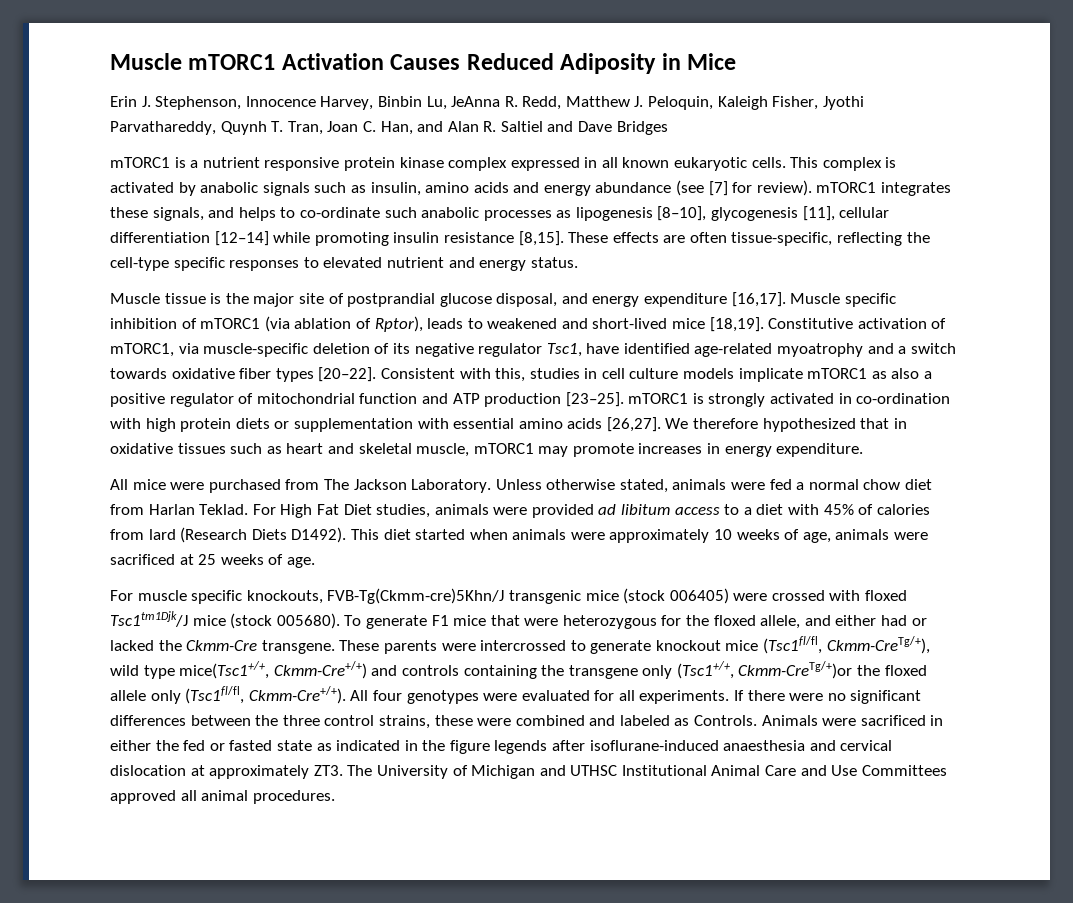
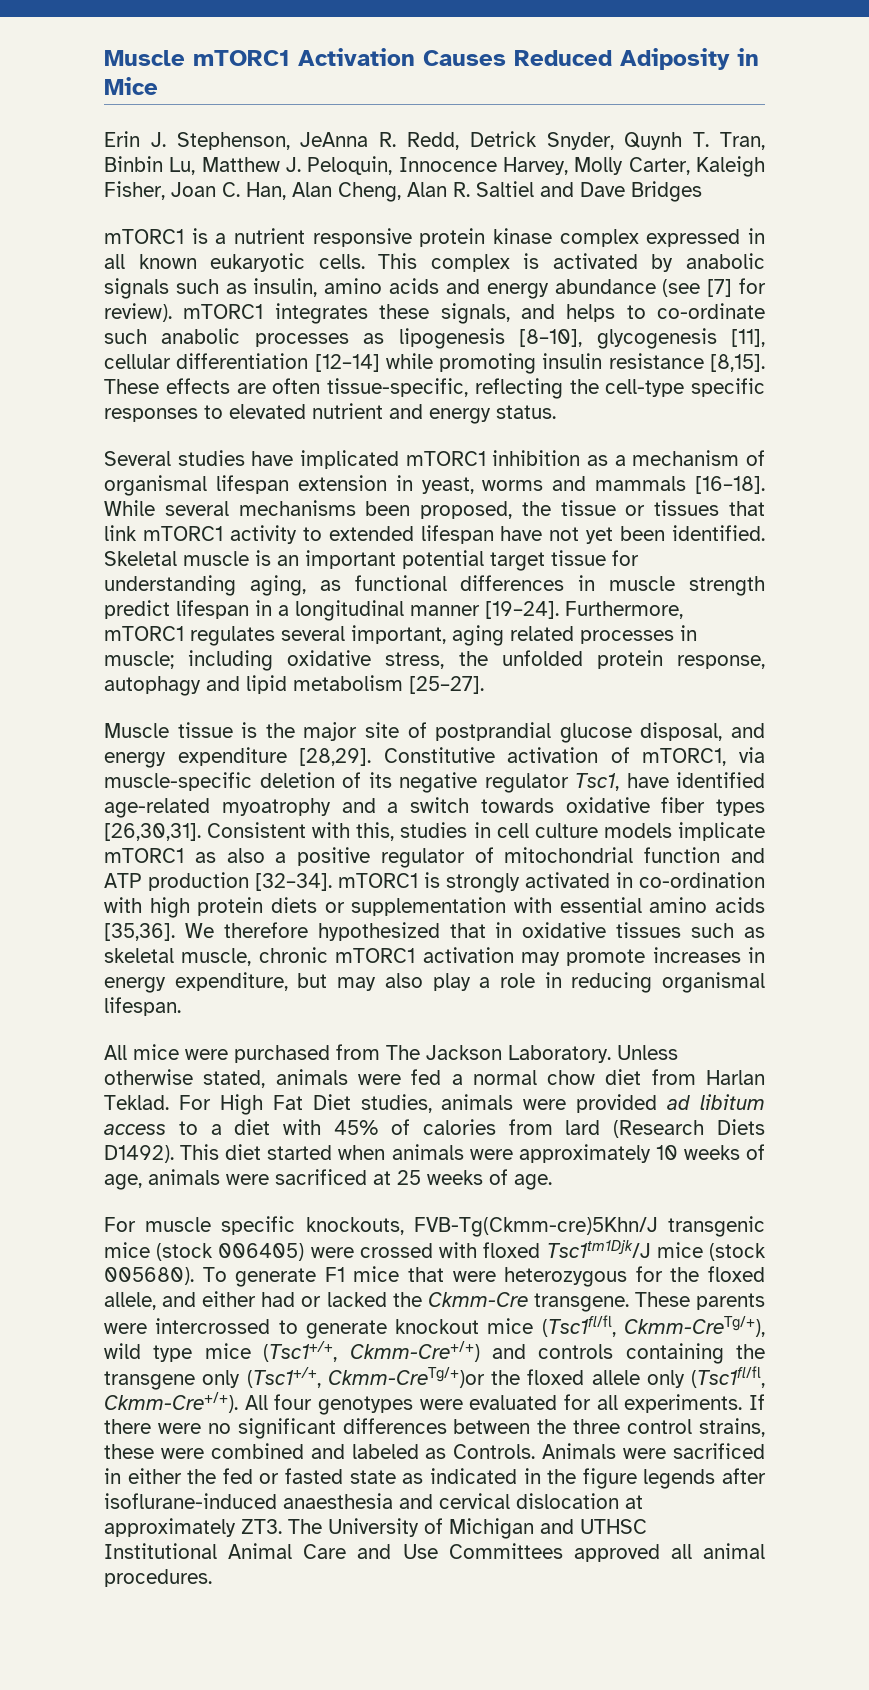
[245,96,864,110] [110,121,323,135] Innocence Harvey, Binbin Lu, JeAnna R. Redd, Matthew J. Peloquin, Kaleigh Fisher, Jyothi Parvathareddy, Quynh T. Tran, -> [300,131,765,150] [104,156,765,177] [104,181,165,200] JeAnna R. Redd, Detrick Snyder, Quynh T. Tran, Binbin Lu, Matthew J. Peloquin, Innocence Harvey, Molly Carter, Kaleigh Fisher,
[417,121,444,132] and -> [292,182,401,202] Alan Cheng,
(578, 262) none -> [104,450,765,469] [104,475,765,496] [104,500,766,519] [104,525,765,544] [104,550,639,571] [104,575,765,596] [104,600,683,621] [104,625,697,646] [104,650,765,671] [104,675,484,696] // Several studies have implicated mTORC1 inhibition as a mechanism of organismal lifespan extension in yeast, worms and mammals [16–18]. While several mechanisms been proposed, the tissue or tissues that link mTORC1 activity to extended lifespan have not yet been identified. Skeletal muscle is an important potential target tissue for understanding aging, as functional differences in muscle strength predict lifespan in a longitudinal manner [19–24]. Furthermore, mTORC1 regulates several important, aging related processes in muscle; including oxidative stress, the unfolded protein response, autophagy and lipid metabolism [25–27].
[731,292,896,307] [110,316,764,332] [16,17]. Muscle specific inhibition of mTORC1 (via ablation of Rptor), leads to weakened and short-lived mice [18,19]. -> [299,748,372,766] [28,29].
[318,367,377,382] [20–22]. -> [104,823,201,841] [26,30,31].
[565,392,624,407] [23–25]. -> [255,873,332,891] [32–34].
[606,417,661,432] [26,27]. -> [104,923,175,941] [35,36].
[286,443,534,457] heart and skeletal muscle, mTORC1 -> [104,947,514,966] skeletal muscle, chronic mTORC1 activation
[776,443,864,457] expenditure. -> [174,972,765,993] [104,997,181,1016] expenditure, but may also play a role in reducing organismal lifespan.
[179,661,270,679] mice(Tsc1+/+, -> [204,1341,338,1362] mice (Tsc1+/+,

